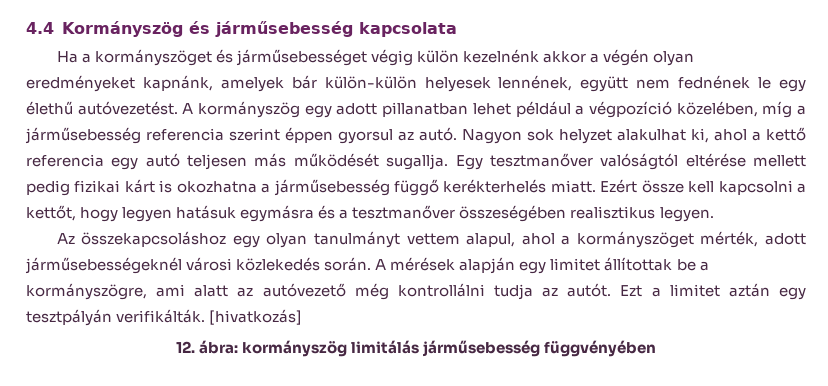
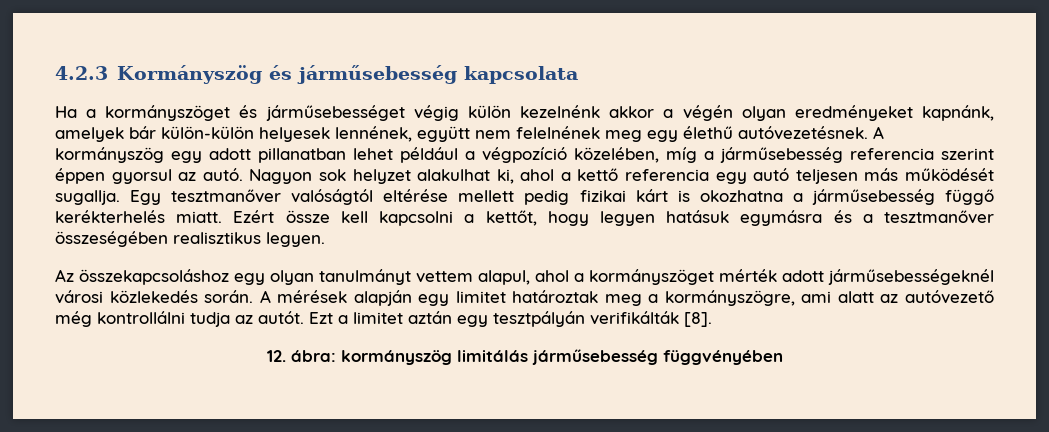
[26,22,54,34] 4.4 -> [55,66,108,80] 4.2.3
[678,75,772,89] fednének le -> [516,126,642,142] felelnének meg
[77,101,178,115] autóvezetést. -> [738,126,868,140] autóvezetésnek.
[700,231,759,247] mérték, -> [719,269,777,282] mérték
[604,257,696,271] állítottak be -> [512,290,642,306] határoztak meg
[116,309,303,325] verifikálták. [hivatkozás] -> [590,311,712,327] verifikálták [8].

